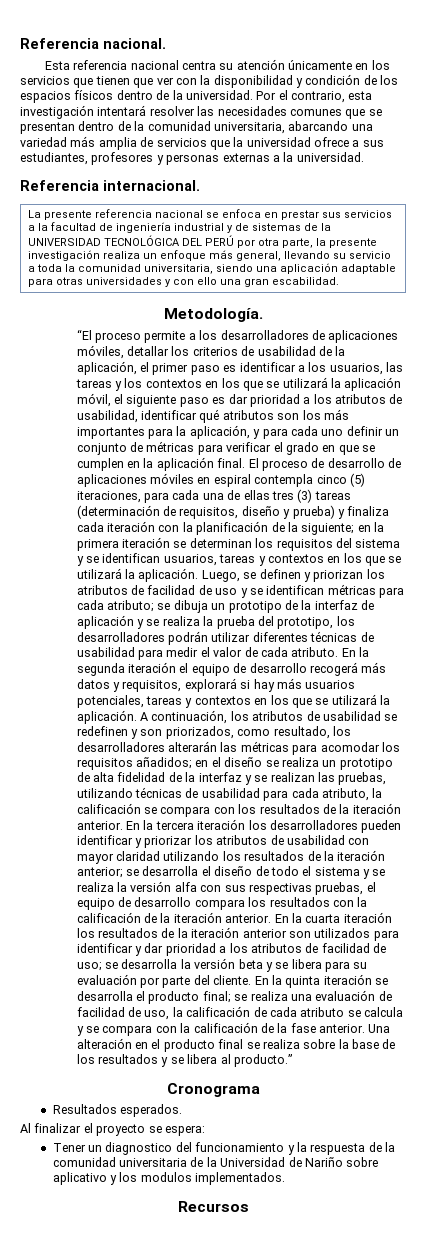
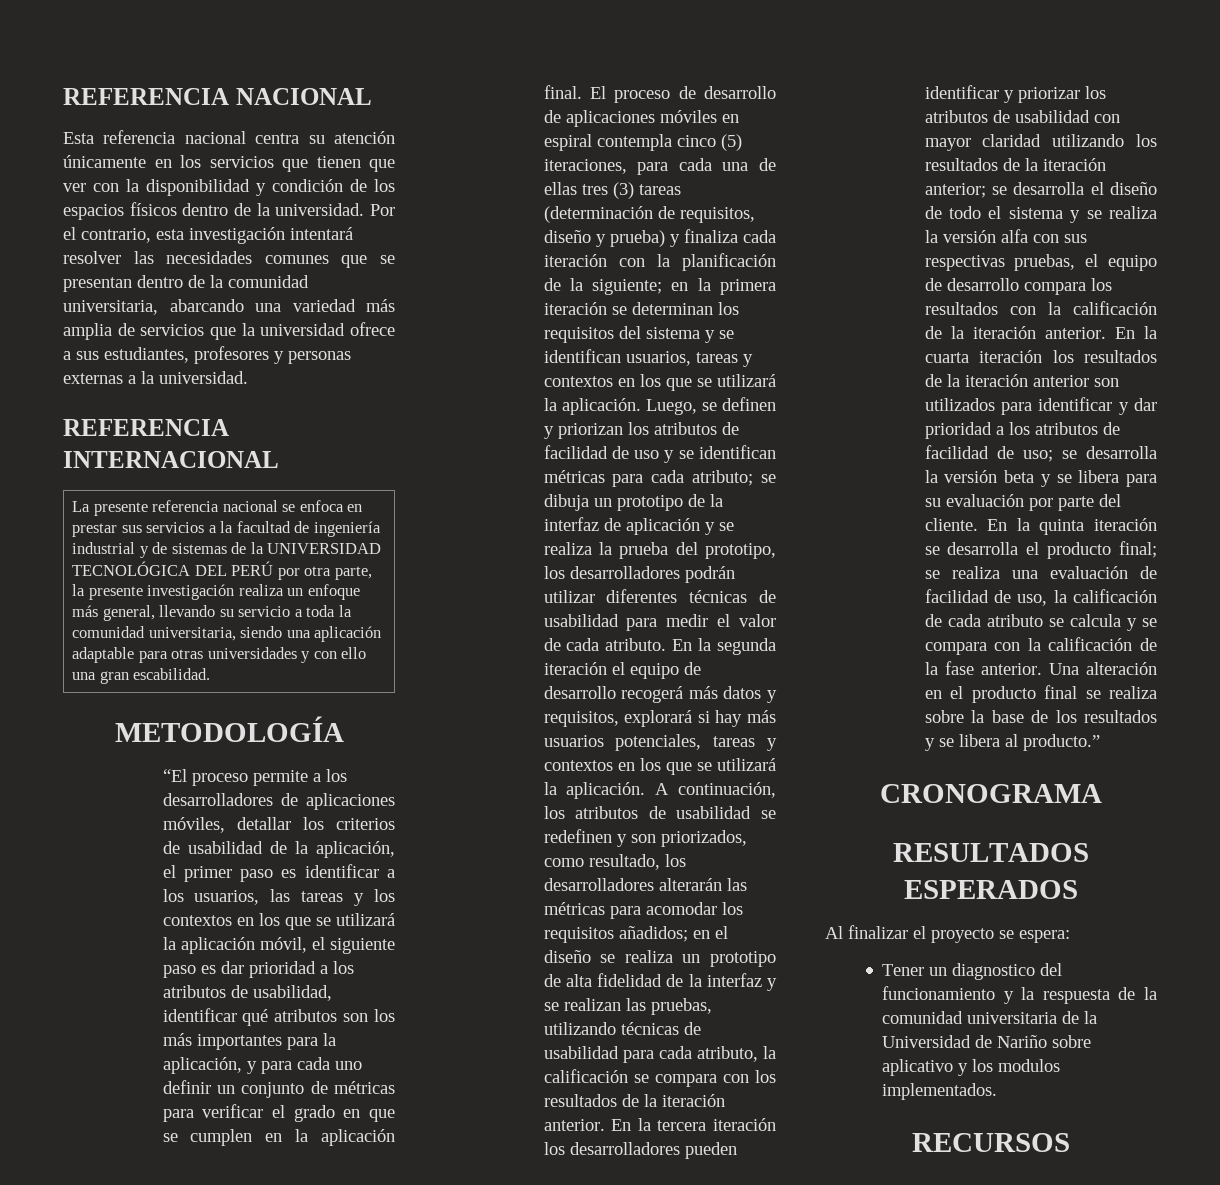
[20,38,166,49] Referencia nacional. -> [63,88,372,105] REFERENCIA NACIONAL
[20,180,200,191] Referencia internacional. -> [63,419,229,436] [63,451,279,468] REFERENCIA INTERNACIONAL
[163,308,263,322] Metodología. -> [114,716,344,742] METODOLOGÍA
[166,1083,260,1097] [52,1104,183,1117] Cronograma // Resultados esperados. -> [880,784,1102,803] [893,843,1089,862] [904,880,1078,899] CRONOGRAMA // RESULTADOS ESPERADOS
[177,1201,249,1212] Recursos -> [912,1133,1070,1152] RECURSOS

